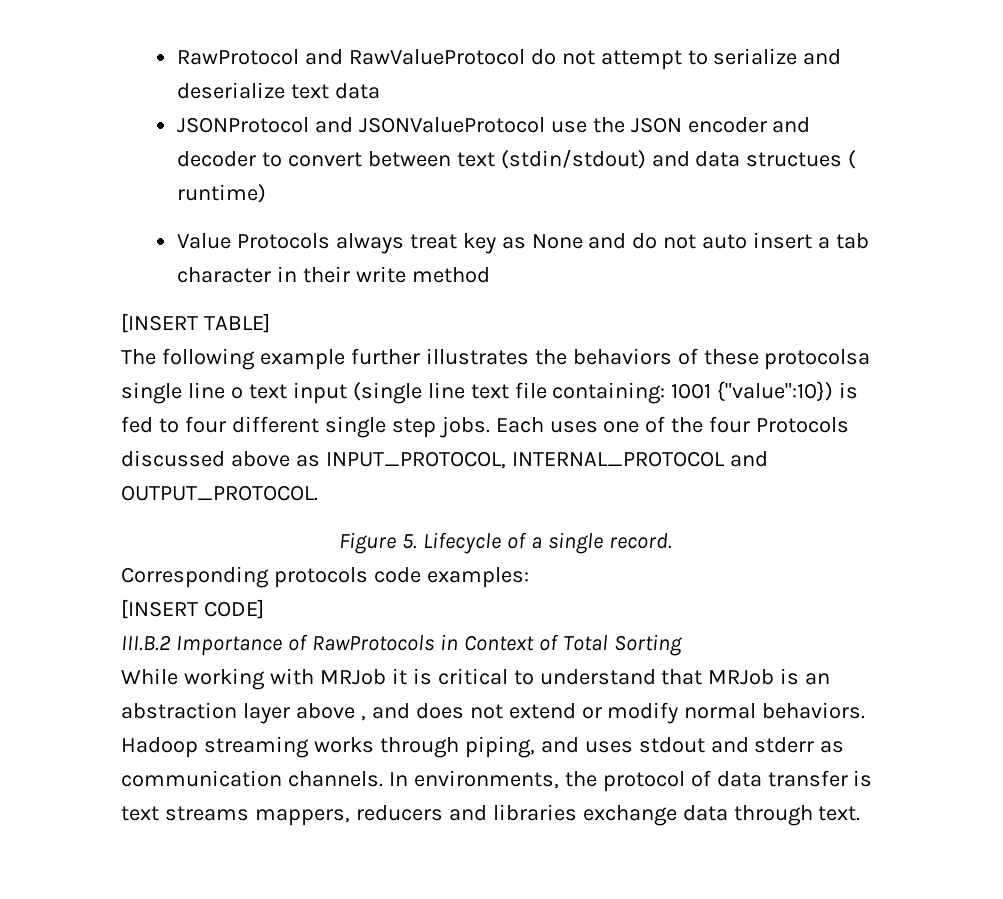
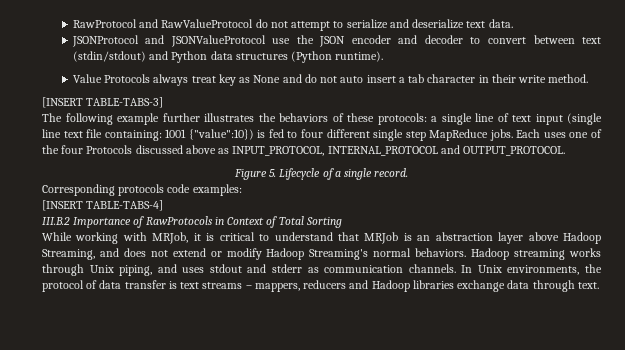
[334,83,380,99] data -> [488,19,513,28] data.
[695,150,857,169] [176,184,266,203] data structues ( runtime) -> [171,51,384,63] Python data structures (Python runtime).
[411,267,490,283] [121,313,270,333] method // [INSERT TABLE] -> [548,74,589,83] [42,97,164,108] method. // [INSERT TABLE-TABS-3]
[764,349,871,370] protocolsa -> [377,113,437,125] protocols: a
[230,387,243,399] o -> [497,113,509,122] of
(436, 428) none -> [429,129,489,141] MapReduce
[203,599,264,619] CODE] -> [86,200,164,211] TABLE-TABS-4]
[319,669,386,685] MRJob -> [152,232,189,244] MRJob,
[360,715,366,721] , -> [563,232,601,244] [42,249,95,260] Hadoop Streaming,
(679, 713) none -> [266,248,369,260] Hadoop Streaming's
(459, 747) none -> [89,265,114,273] Unix
(408, 779) none -> [477,265,502,273] Unix
(249, 813) none -> [245,285,252,289] –
(487, 813) none -> [371,280,410,292] Hadoop

